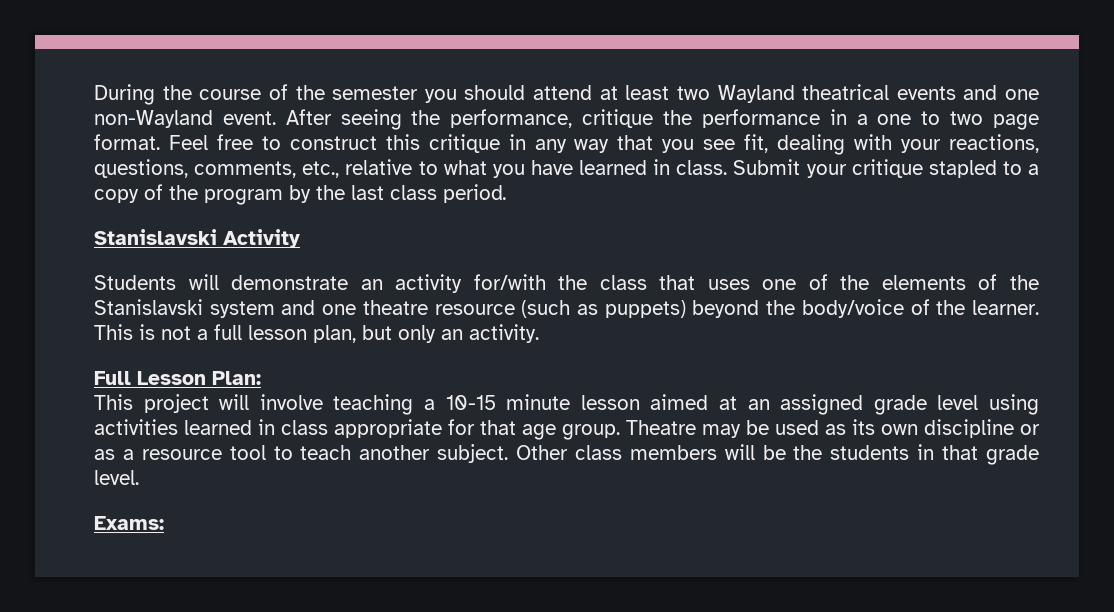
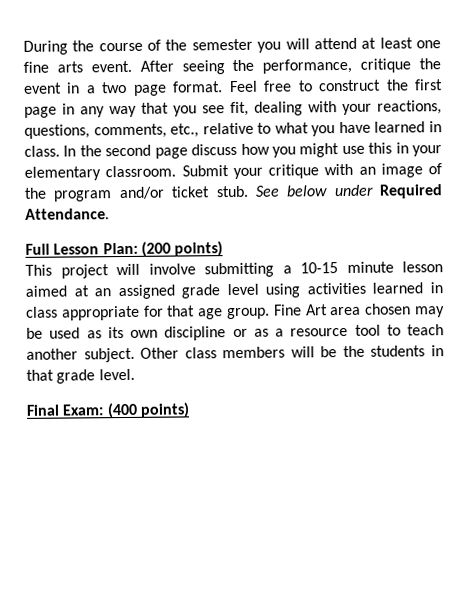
[464,85,526,100] should -> [285,38,310,50] will
[676,84,1039,103] [94,110,213,128] two Wayland theatrical events and one non-Wayland -> [416,40,442,49] [23,61,83,73] one fine arts
[701,109,820,128] performance -> [23,82,62,94] event
[877,111,941,125] one to -> (96, 89) none
[385,134,500,153] this critique -> [385,79,443,91] [24,106,57,118] the first page
[733,159,1039,178] [94,184,507,205] [94,229,300,248] [94,274,1039,293] [94,299,1039,318] [94,324,539,343] Submit your critique stapled to a copy of the program by the last class period. // Stanislavski Activity // Students will demonstrate an activity for/with the class that uses one of the elements of the Stanislavski system and one theatre resource (such as puppets) beyond the body/voice of the learner. This is not a full lesson plan, but only an activity. -> [63,142,443,159] [24,163,442,181] [24,184,443,202] [25,208,110,220] In the second page discuss how you might use this in your elementary classroom. Submit your critique with an image of the program and/or ticket stub. See below under Required Attendance.
(261, 378) none -> [140,241,224,257] (200 points)
[333,394,414,415] teaching -> [204,262,274,278] submitting
[626,420,696,435] Theatre -> [273,303,412,316] Fine Art area chosen
[94,516,164,530] Exams: -> [26,402,190,419] Final Exam: (400 points)

